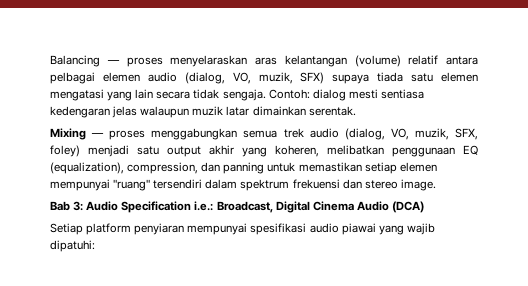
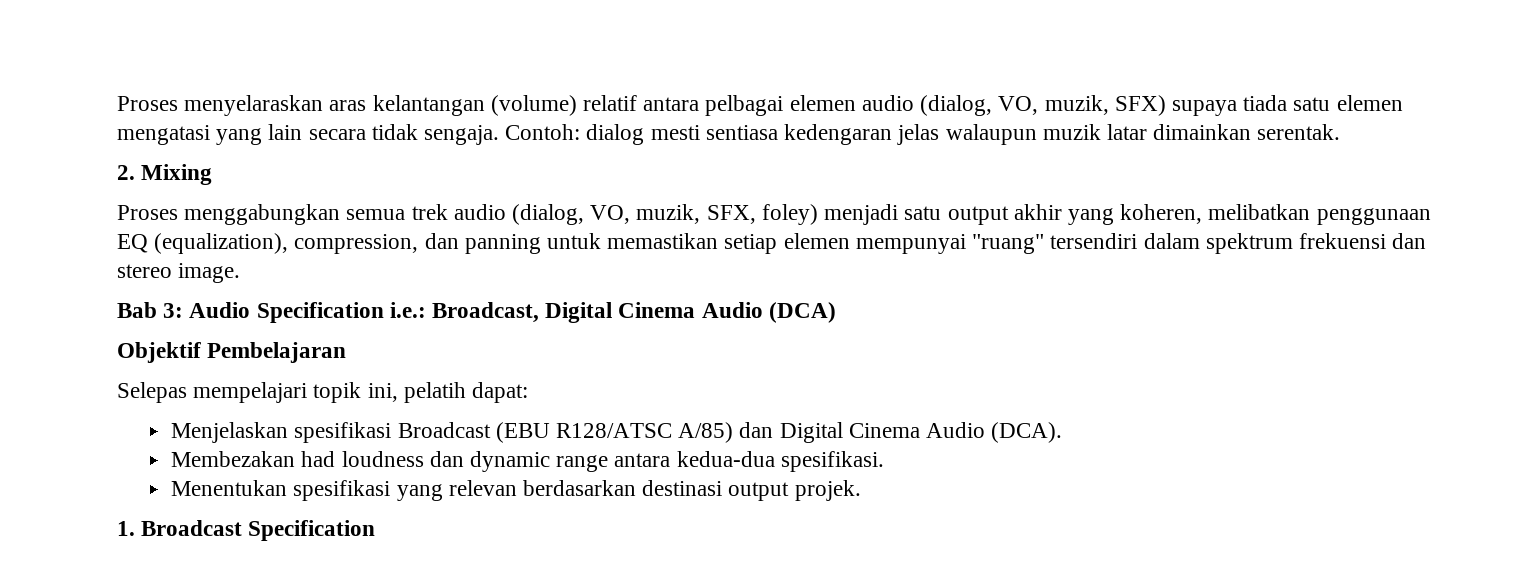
[50,55,163,67] Balancing — proses -> [117,96,178,111] Proses
(356, 111) none -> [117,165,135,180] 2.
[91,130,146,140] — proses -> [117,205,178,220] // Proses
[50,223,435,235] [50,240,95,252] Setiap platform penyiaran mempunyai spesifikasi audio piawai yang wajib dipatuhi: -> [117,342,347,363] [117,382,529,403] [171,422,1063,443] [171,451,884,472] [171,480,861,501] [117,520,376,541] Objektif Pembelajaran // Selepas mempelajari topik ini, pelatih dapat: // Menjelaskan spesifikasi Broadcast (EBU R128/ATSC A/85) dan Digital Cinema Audio (DCA). // Membezakan had loudness dan dynamic range antara kedua-dua spesifikasi. // Menentukan spesifikasi yang relevan berdasarkan destinasi output projek. // 1. Broadcast Specification

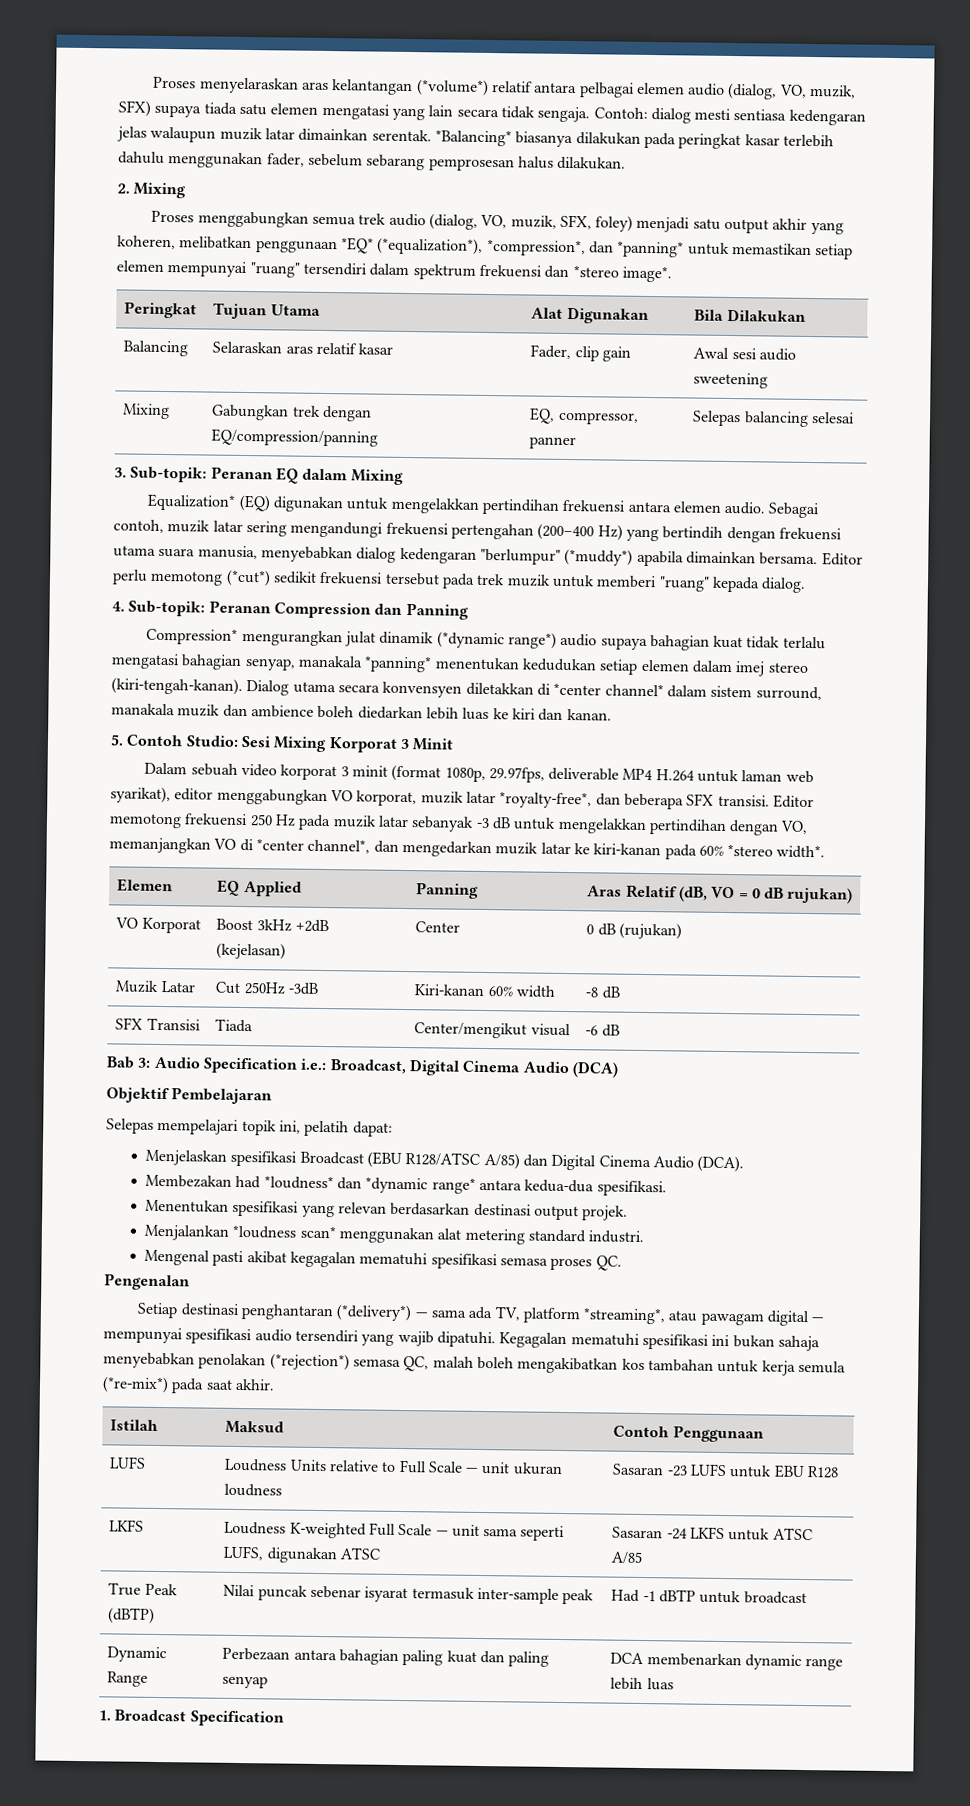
[490,95,577,116] (volume) -> [416,79,489,96] (*volume*)
(1341, 132) none -> [434,129,834,150] [118,151,627,172] *Balancing* biasanya dilakukan pada peringkat kasar terlebih dahulu menggunakan fader, sebelum sebarang pemprosesan halus dilakukan.
[117,233,541,254] EQ (equalization), compression, dan panning -> [340,237,685,258] *EQ* (*equalization*), *compression*, dan *panning*
[117,263,241,283] stereo image. -> [572,265,672,283] [124,301,198,319] [213,302,321,320] [531,306,649,324] [694,308,806,322] [123,340,189,357] [212,341,394,355] [530,344,631,362] [693,347,796,361] [693,372,769,389] [122,403,171,420] [211,404,372,422] [211,428,379,447] [529,407,639,425] [529,436,577,450] [692,410,855,427] [114,466,404,485] [147,493,820,519] [113,519,842,543] [113,545,863,567] [112,569,807,593] [112,600,469,620] [146,627,826,651] [111,653,808,677] [111,677,822,701] [111,703,612,721] [110,734,455,753] [144,762,814,784] [110,786,814,810] [109,813,809,836] [109,837,826,860] [117,878,174,893] [217,879,302,897] [416,882,480,899] [587,884,854,904] [115,917,201,934] [216,918,329,933] [216,942,287,960] [415,921,461,933] [586,922,682,940] [115,980,196,993] [215,981,318,995] [414,984,555,998] [585,986,620,999] [115,1017,201,1031] [215,1018,254,1033] [414,1022,571,1039] [585,1024,620,1037] *stereo image*. // Peringkat | Tujuan Utama | Alat Digunakan | Bila Dilakukan // Balancing | Selaraskan aras relatif kasar | Fader, clip gain | Awal sesi audio sweetening // Mixing | Gabungkan trek dengan EQ/compression/panning | EQ, compressor, panner | Selepas balancing selesai // 3. Sub-topik: Peranan EQ dalam Mixing // Equalization* (EQ) digunakan untuk mengelakkan pertindihan frekuensi antara elemen audio. Sebagai contoh, muzik latar sering mengandungi frekuensi pertengahan (200–400 Hz) yang bertindih dengan frekuensi utama suara manusia, menyebabkan dialog kedengaran "berlumpur" (*muddy*) apabila dimainkan bersama. Editor perlu memotong (*cut*) sedikit frekuensi tersebut pada trek muzik untuk memberi "ruang" kepada dialog. // 4. Sub-topik: Peranan Compression dan Panning // Compression* mengurangkan julat dinamik (*dynamic range*) audio supaya bahagian kuat tidak terlalu mengatasi bahagian senyap, manakala *panning* menentukan kedudukan setiap elemen dalam imej stereo (kiri-tengah-kanan). Dialog utama secara konvensyen diletakkan di *center channel* dalam sistem surround, manakala muzik dan ambience boleh diedarkan lebih luas ke kiri dan kanan. // 5. Contoh Studio: Sesi Mixing Korporat 3 Minit // Dalam sebuah video korporat 3 minit (format 1080p, 29.97fps, deliverable MP4 H.264 untuk laman web syarikat), editor menggabungkan VO korporat, muzik latar *royalty-free*, dan beberapa SFX transisi. Editor memotong frekuensi 250 Hz pada muzik latar sebanyak -3 dB untuk mengelakkan pertindihan dengan VO, memanjangkan VO di *center channel*, dan mengedarkan muzik latar ke kiri-kanan pada 60% *stereo width*. // Elemen | EQ Applied | Panning | Aras Relatif (dB, VO = 0 dB rujukan) // VO Korporat | Boost 3kHz +2dB (kejelasan) | Center | 0 dB (rujukan) // Muzik Latar | Cut 250Hz -3dB | Kiri-kanan 60% width | -8 dB // SFX Transisi | Tiada | Center/mengikut visual | -6 dB
[341,451,609,472] loudness dan dynamic range -> [263,1175,476,1194] *loudness* dan *dynamic range*
(861, 490) none -> [144,1224,645,1245] [144,1249,622,1271] [104,1273,190,1291] [137,1302,825,1327] [103,1327,820,1352] [103,1352,846,1376] [102,1376,275,1394] [110,1419,159,1431] [225,1420,285,1434] [613,1425,764,1443] [109,1456,147,1469] [224,1458,563,1475] [224,1483,283,1497] [612,1463,839,1479] [109,1519,145,1532] [224,1521,566,1542] [223,1545,381,1564] [612,1526,813,1541] [611,1551,643,1565] [108,1582,178,1596] [108,1607,156,1624] [223,1584,595,1605] [611,1589,807,1605] [107,1646,168,1663] [107,1671,149,1687] [222,1647,550,1667] [222,1675,269,1689] [610,1652,844,1671] [610,1677,674,1691] // Menjalankan *loudness scan* menggunakan alat metering standard industri. // Mengenal pasti akibat kegagalan mematuhi spesifikasi semasa proses QC. // Pengenalan // Setiap destinasi penghantaran (*delivery*) — sama ada TV, platform *streaming*, atau pawagam digital — mempunyai spesifikasi audio tersendiri yang wajib dipatuhi. Kegagalan mematuhi spesifikasi ini bukan sahaja menyebabkan penolakan (*rejection*) semasa QC, malah boleh mengakibatkan kos tambahan untuk kerja semula (*re-mix*) pada saat akhir. // Istilah | Maksud | Contoh Penggunaan // LUFS | Loudness Units relative to Full Scale — unit ukuran loudness | Sasaran -23 LUFS untuk EBU R128 // LKFS | Loudness K-weighted Full Scale — unit sama seperti LUFS, digunakan ATSC | Sasaran -24 LKFS untuk ATSC A/85 // True Peak (dBTP) | Nilai puncak sebenar isyarat termasuk inter-sample peak | Had -1 dBTP untuk broadcast // Dynamic Range | Perbezaan antara bahagian paling kuat dan paling senyap | DCA membenarkan dynamic range lebih luas

